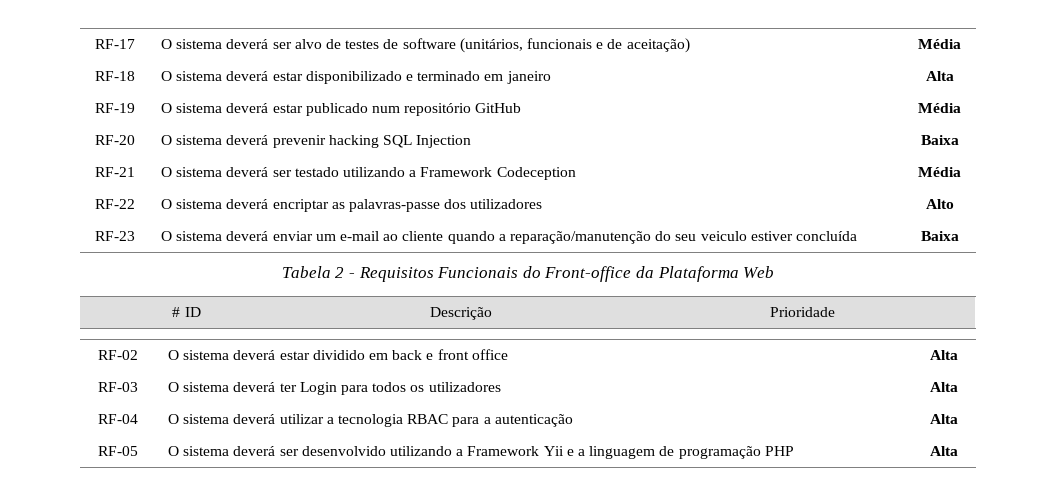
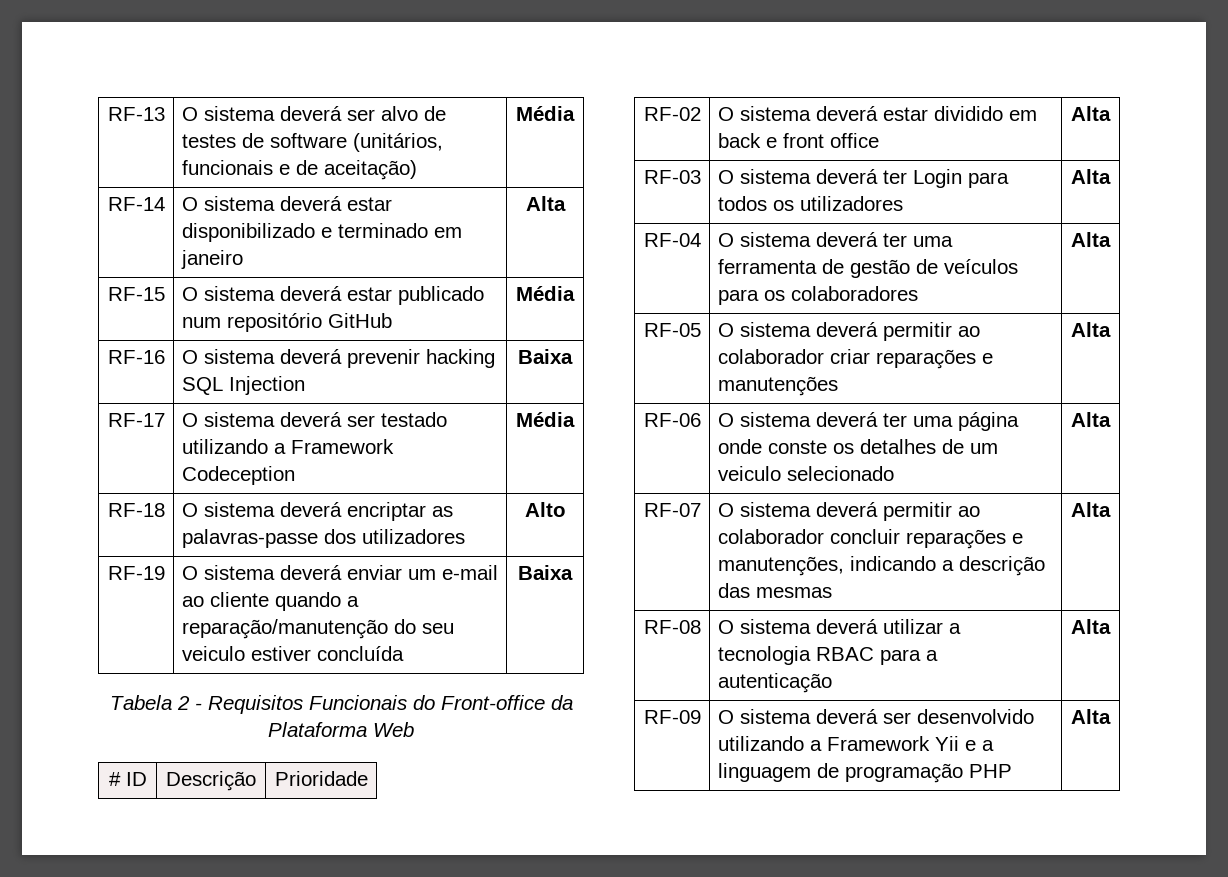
[94,39,135,49] RF-17 -> [107,107,165,121] RF-13
[94,71,135,81] RF-18 -> [107,197,165,211] RF-14
[94,103,135,113] RF-19 -> [107,287,165,301] RF-15
[94,135,135,145] RF-20 -> [107,350,165,364] RF-16
[94,167,135,177] RF-21 -> [107,413,165,427] RF-17
[94,199,135,209] RF-22 -> [107,503,165,517] RF-18
[94,231,135,241] RF-23 -> [107,566,165,580] RF-19
(138, 419) none -> [717,232,953,247] [717,259,1018,278] [717,286,918,305] [1071,232,1111,247] [643,323,701,337] [717,322,980,341] [717,349,993,369] [717,376,838,396] [1071,322,1111,337] [643,413,701,427] [717,412,1019,431] [717,439,998,454] [717,466,894,481] [1071,412,1111,427] [643,503,701,517] [717,502,980,521] [717,529,1023,549] [717,556,1045,576] [717,583,832,598] [1071,502,1111,517] [643,620,701,634] | O sistema deverá ter uma ferramenta de gestão de veículos para os colaboradores | Alta // RF-05 | O sistema deverá permitir ao colaborador criar reparações e manutenções | Alta // RF-06 | O sistema deverá ter uma página onde conste os detalhes de um veiculo selecionado | Alta // RF-07 | O sistema deverá permitir ao colaborador concluir reparações e manutenções, indicando a descrição das mesmas | Alta // RF-08
[98,446,138,456] RF-05 -> [643,710,701,724] RF-09

